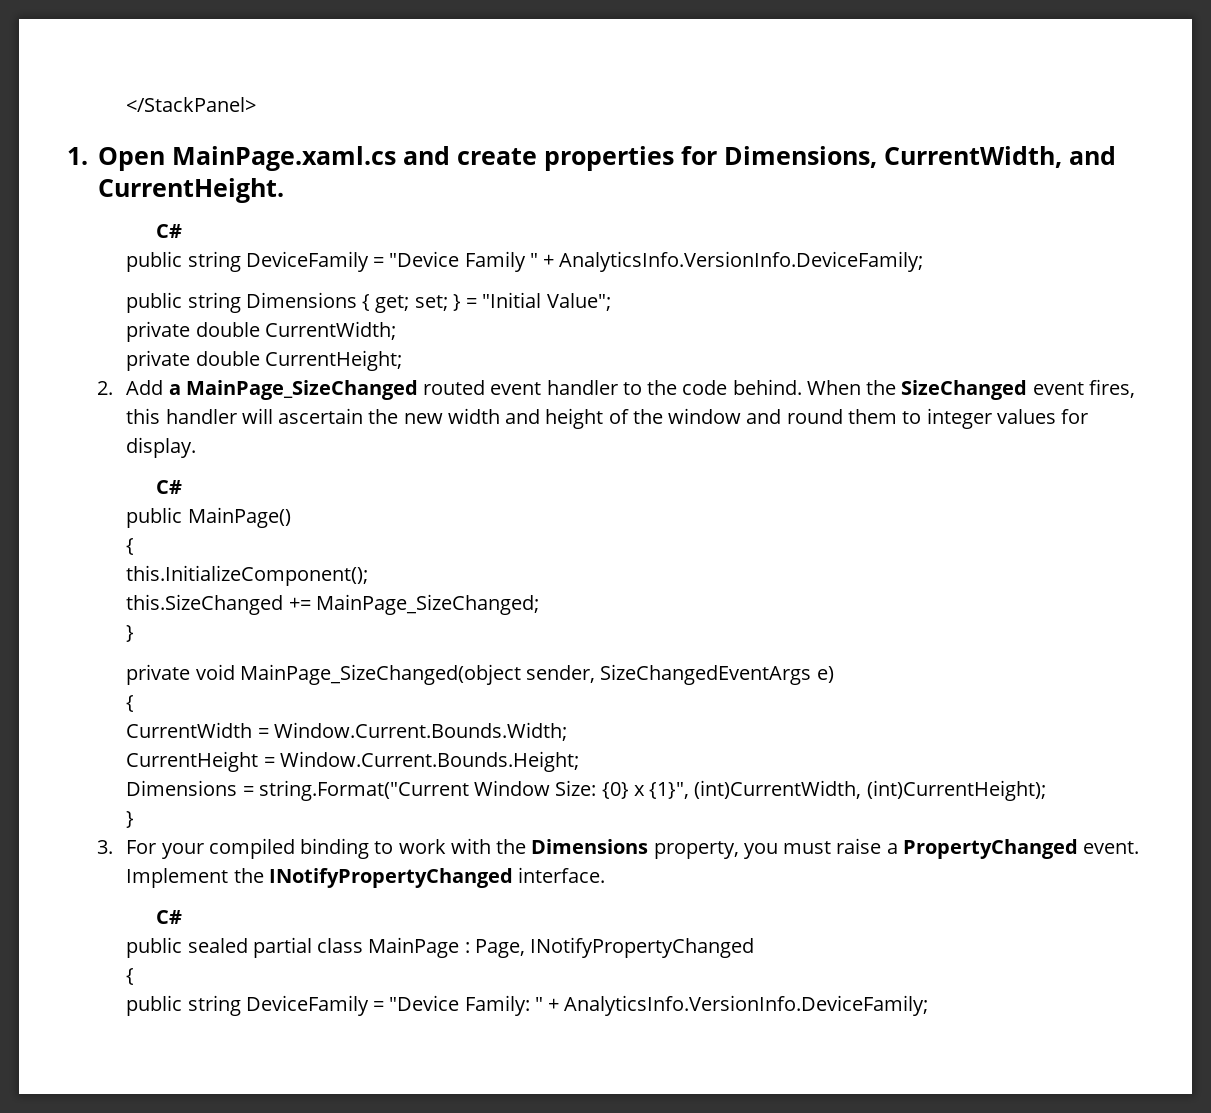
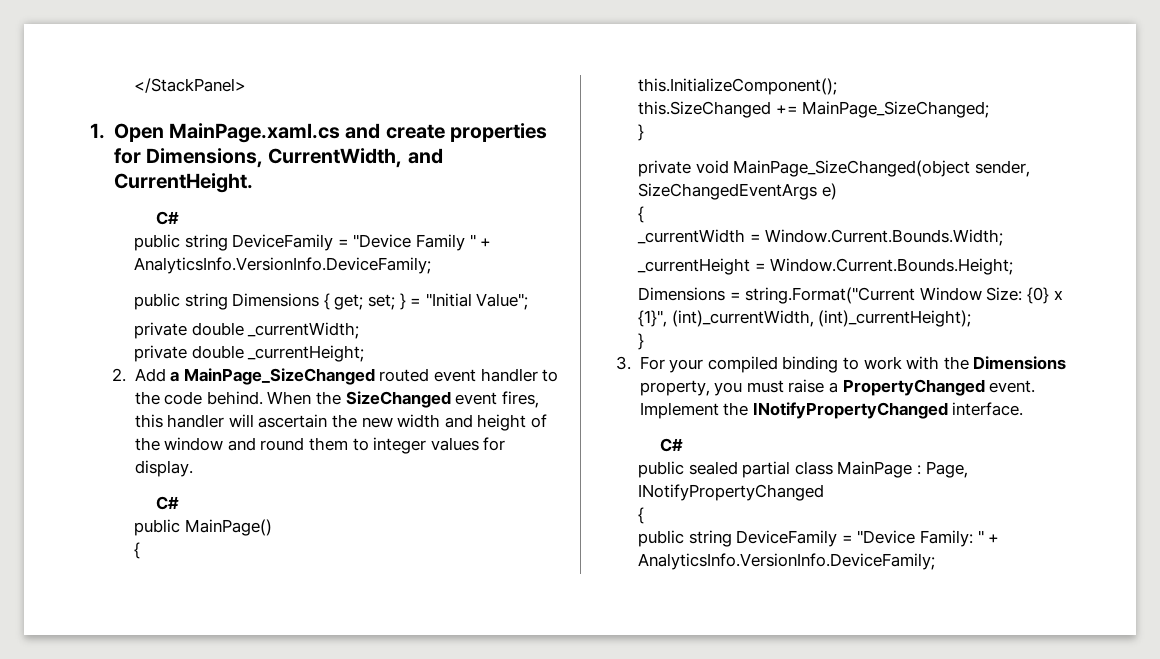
[264,321,396,340] [126,350,402,371] CurrentWidth; // private double CurrentHeight; -> [247,322,360,339] [134,345,365,362] _currentWidth; // private double _currentHeight;
[126,722,253,738] CurrentWidth -> [637,229,746,244] _currentWidth
[126,751,259,772] CurrentHeight -> [637,258,751,275] _currentHeight
[694,780,1046,801] (int)CurrentWidth, (int)CurrentHeight); -> [671,310,972,327] (int)_currentWidth, (int)_currentHeight);

